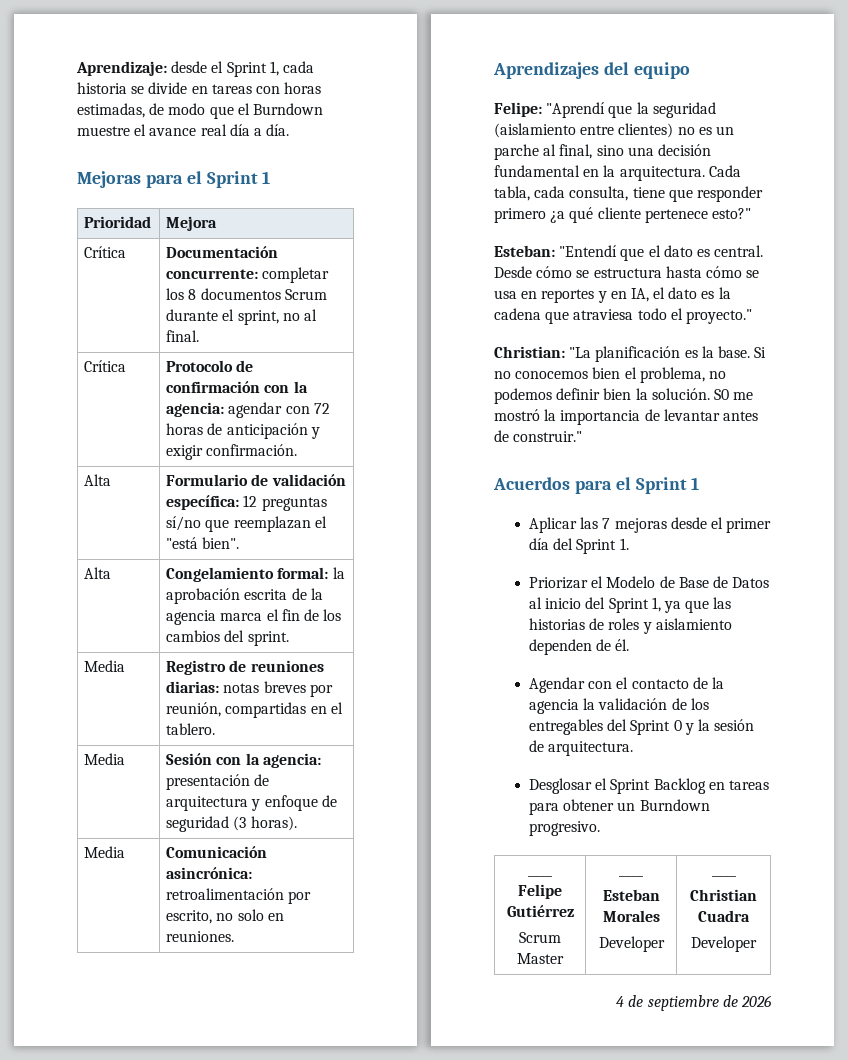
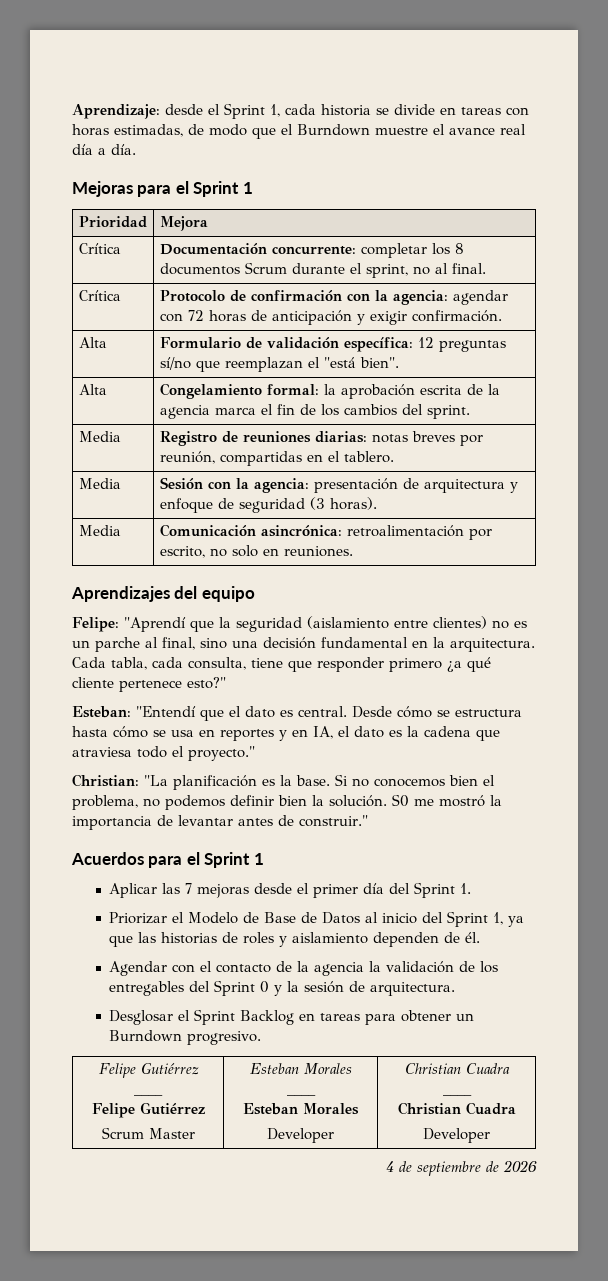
(601, 828) none -> [98,1063,199,1078] Felipe Gutiérrez //
(564, 958) none -> [249,1063,352,1074] Esteban Morales //
(665, 944) none -> [404,1063,510,1074] Christian Cuadra //

